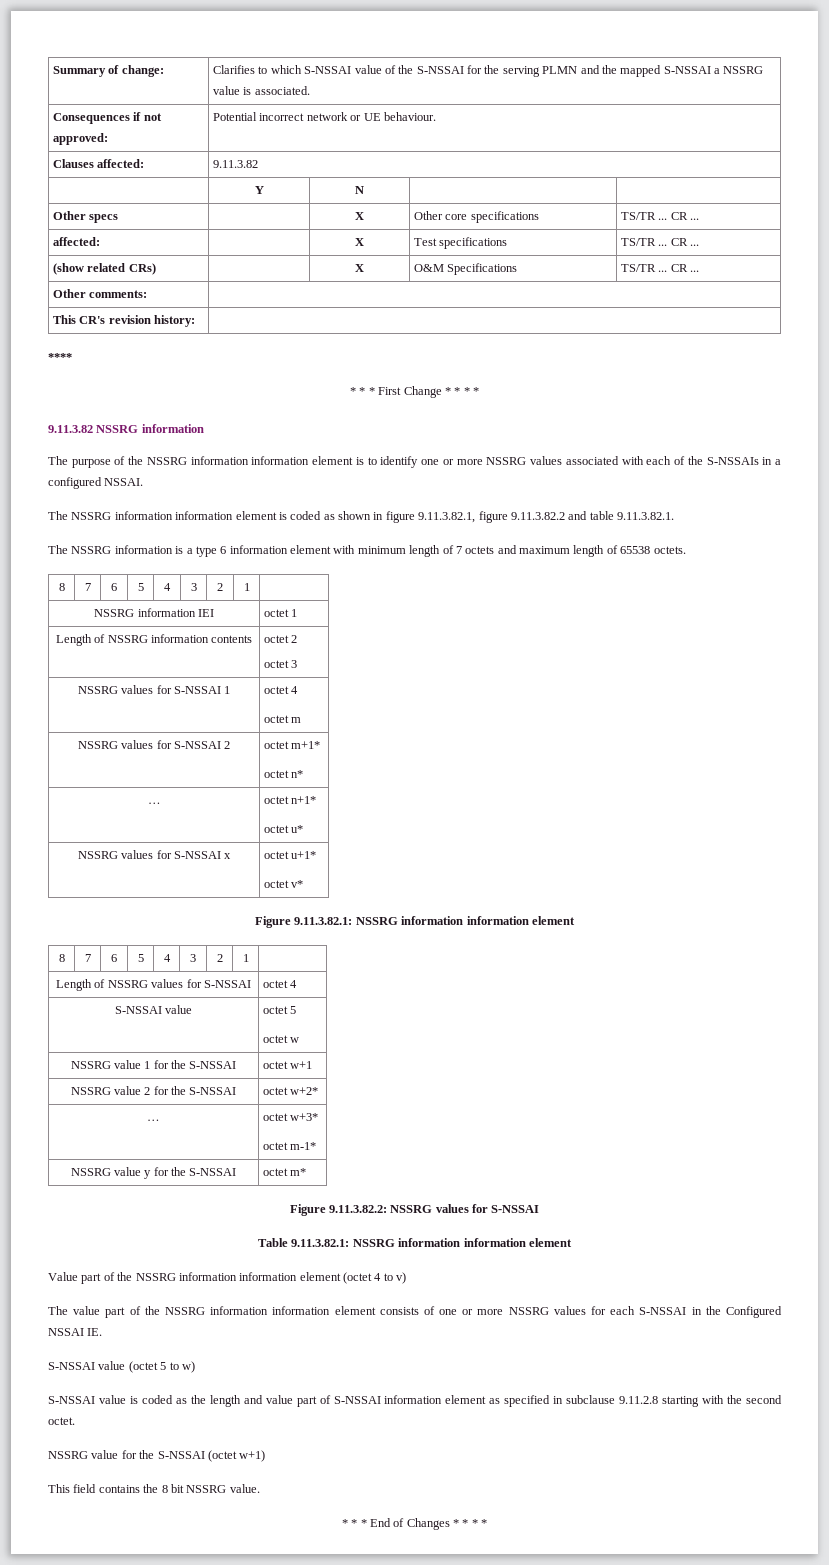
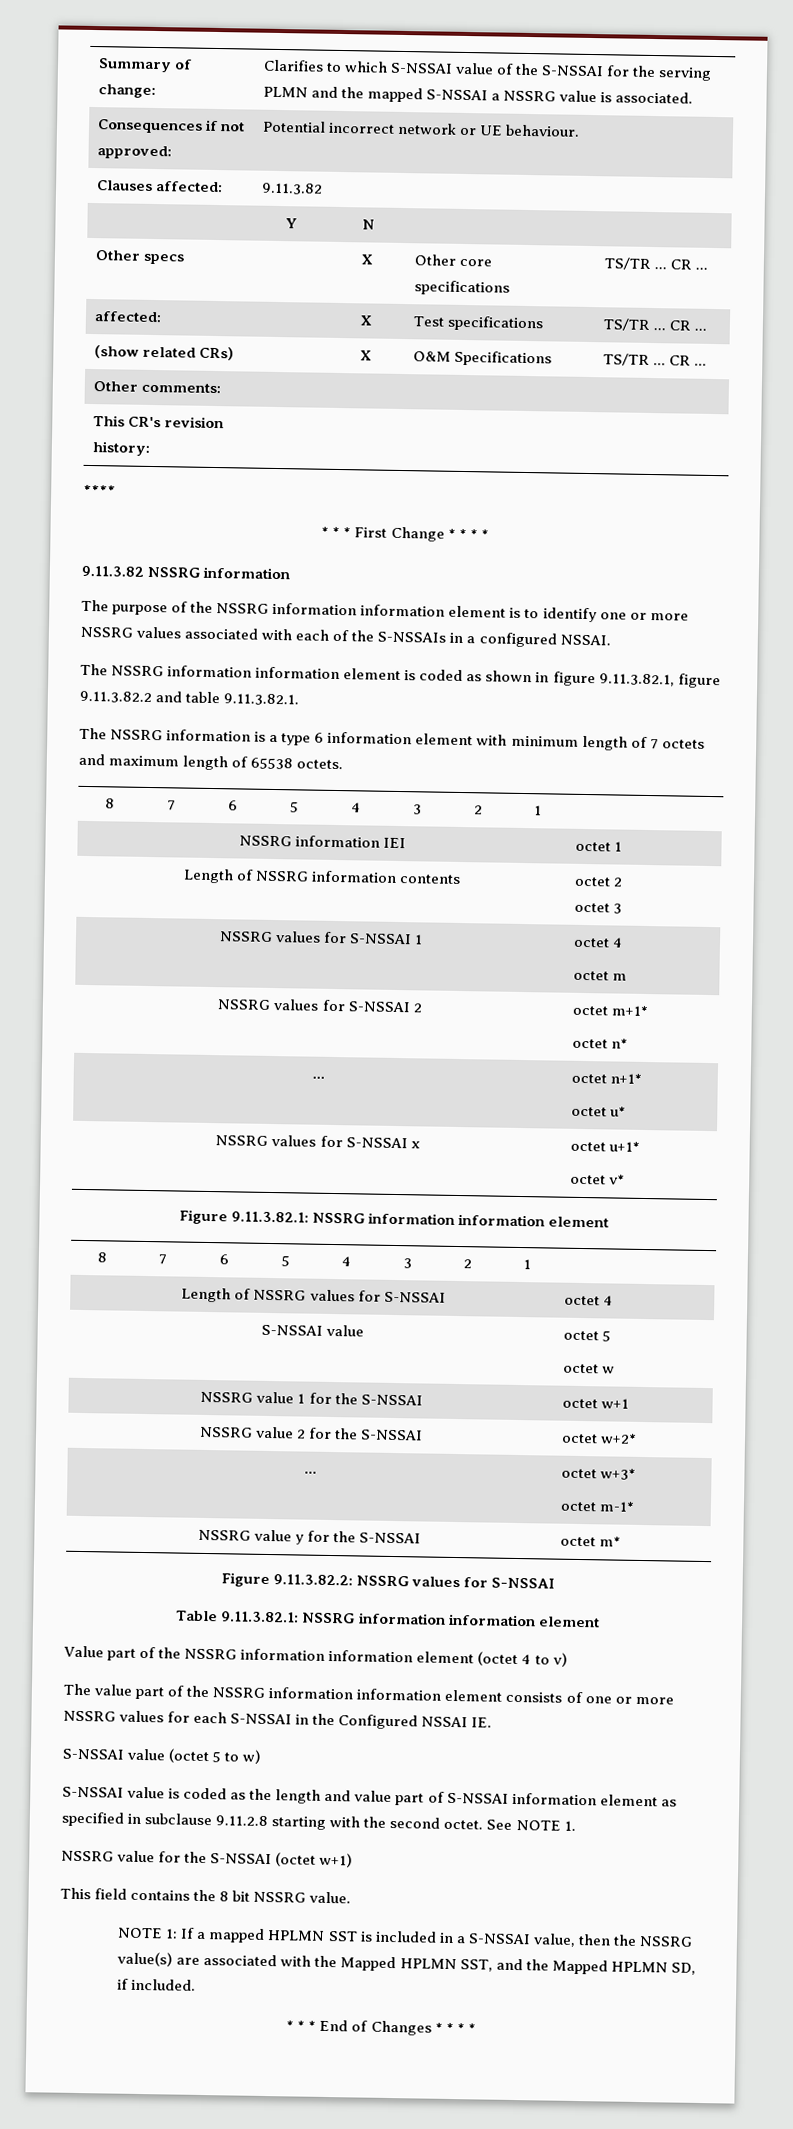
(75, 1421) none -> [486,1819,576,1831] See NOTE 1.
(260, 1488) none -> [117,1927,693,1947] [117,1951,696,1975] [117,1978,197,1991] // NOTE 1: If a mapped HPLMN SST is included in a S-NSSAI value, then the NSSRG value(s) are associated with the Mapped HPLMN SST, and the Mapped HPLMN SD, if included.

